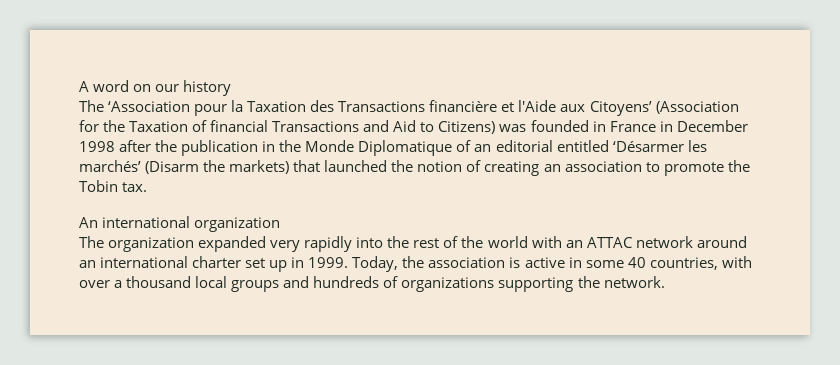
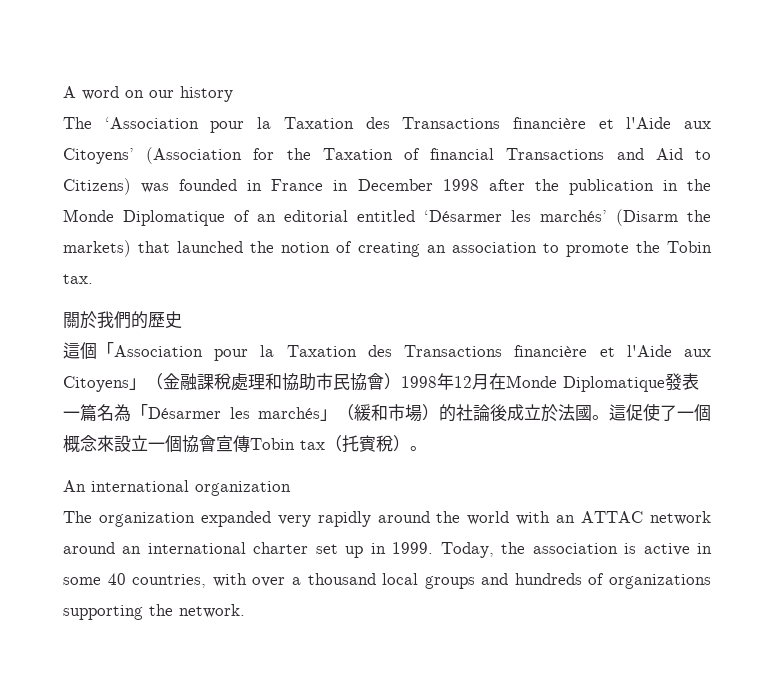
(148, 187) none -> [63,311,182,329] [63,342,711,361] [63,373,699,392] [63,403,711,422] [63,435,427,453] // 關於我們的歷史 // 這個「Association pour la Taxation des Transactions financière et l'Aide aux Citoyens」（金融課稅處理和協助市民協會）1998年12月在Monde Diplomatique發表一篇名為「Désarmer les marchés」（緩和市場）的社論後成立於法國。這促使了一個概念來設立一個協會宣傳Tobin tax（托賓稅）。
[356,236,459,248] into the rest of -> [377,511,430,523] around

